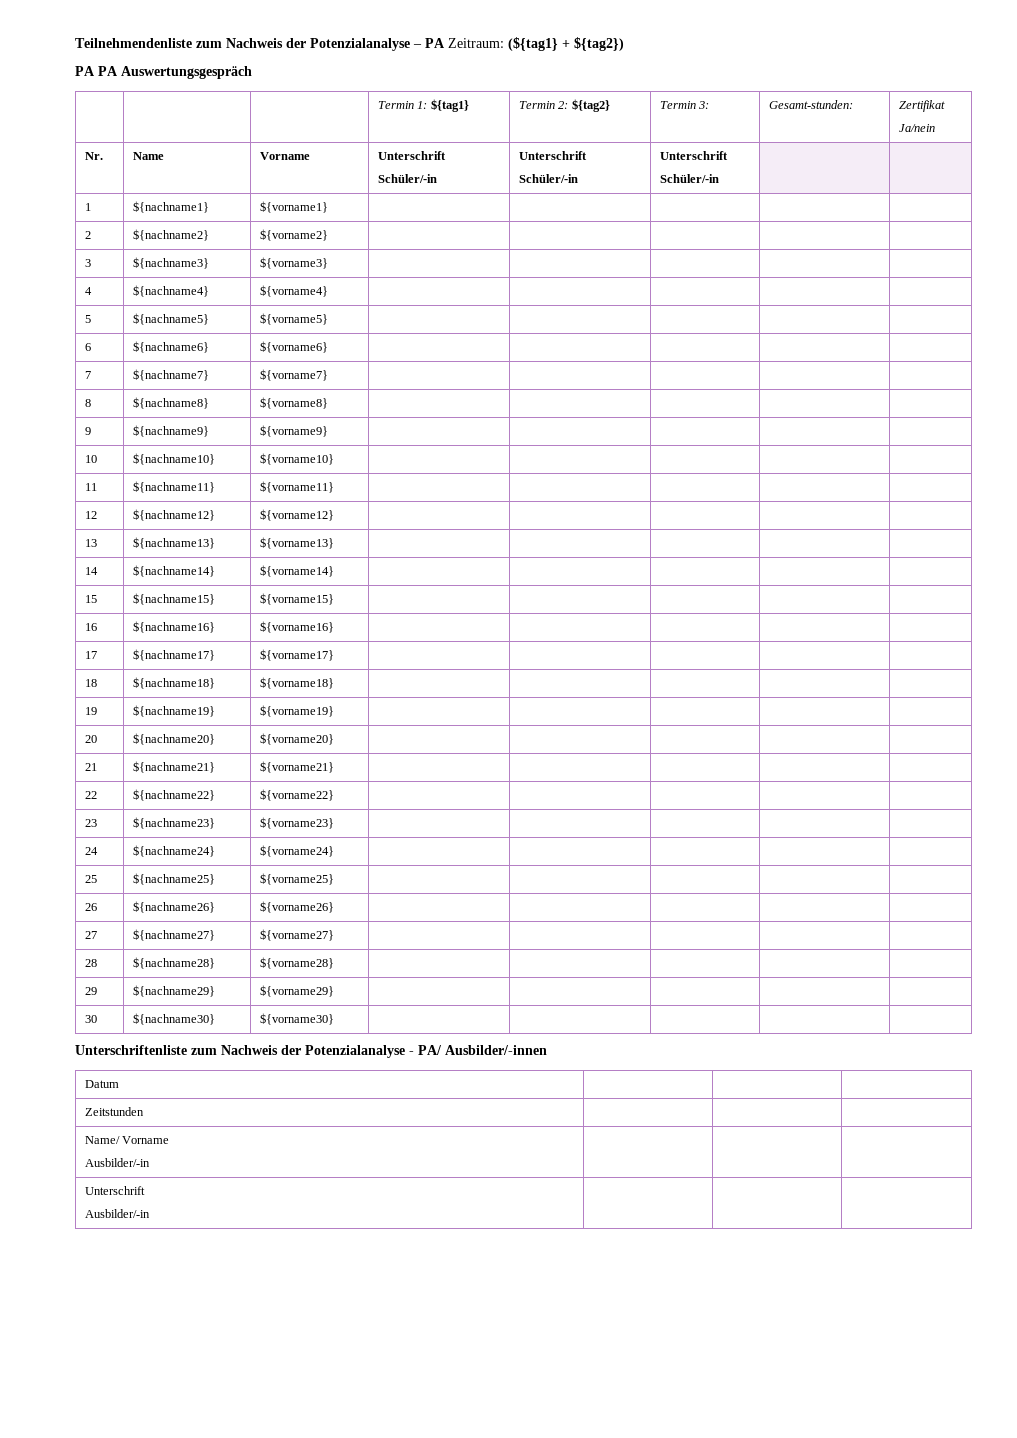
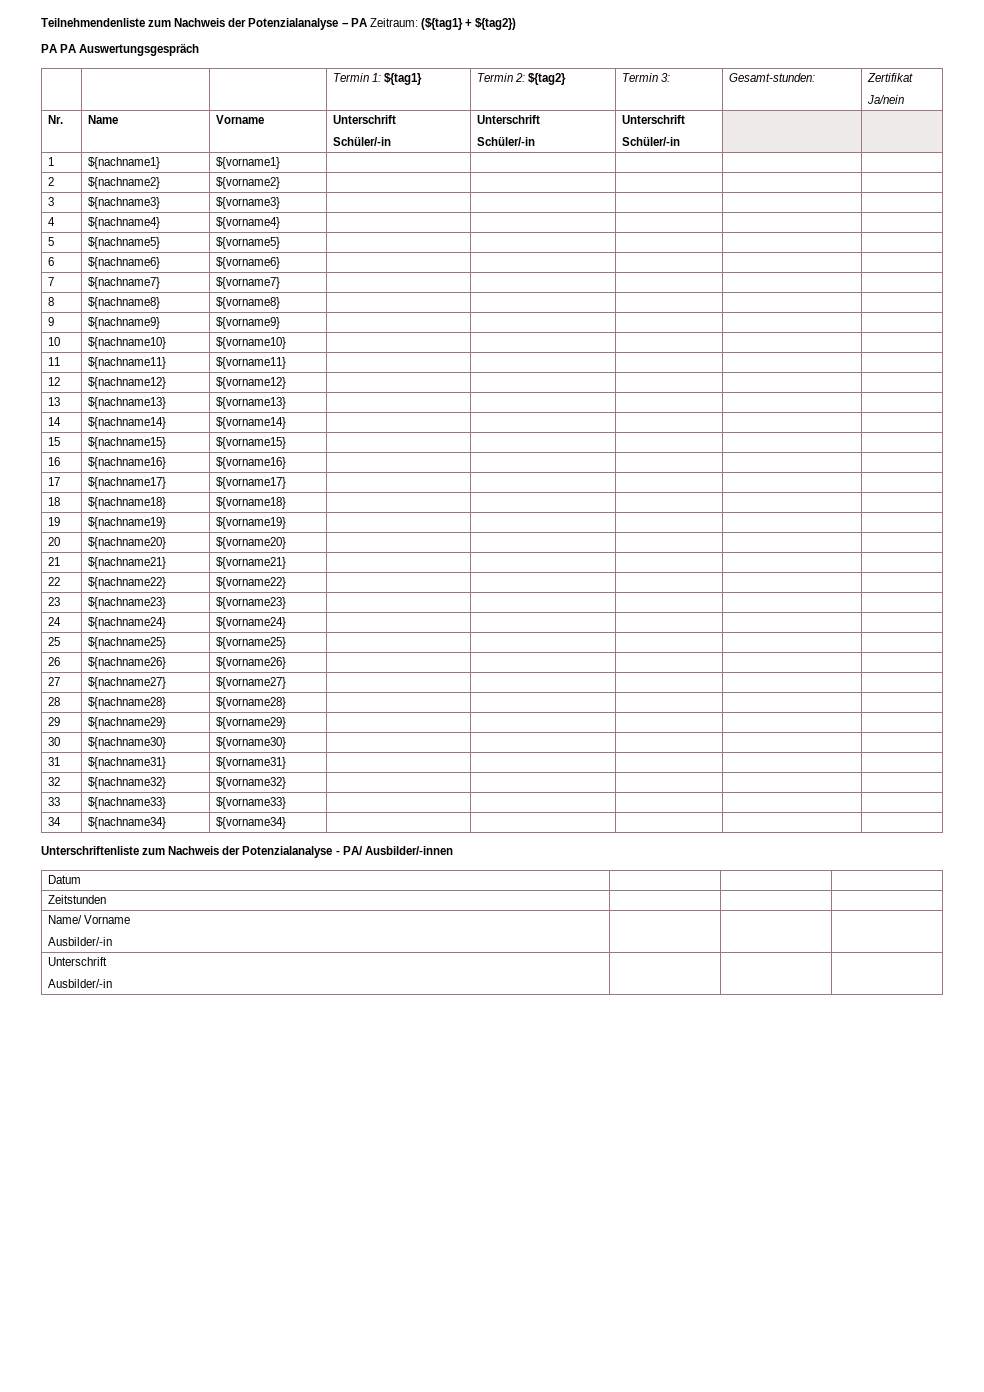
(335, 1019) none -> [47,757,60,766] [87,757,166,769] [215,757,286,769] [47,777,60,786] [87,777,166,789] [215,777,286,789] [47,797,60,806] [87,797,166,809] [215,797,286,809] [47,817,61,826] [87,817,166,829] [215,817,286,829] // 31 | ${nachname31} | ${vorname31} | | | | | // 32 | ${nachname32} | ${vorname32} | | | | | // 33 | ${nachname33} | ${vorname33} | | | | | // 34 | ${nachname34} | ${vorname34} | | | | |

